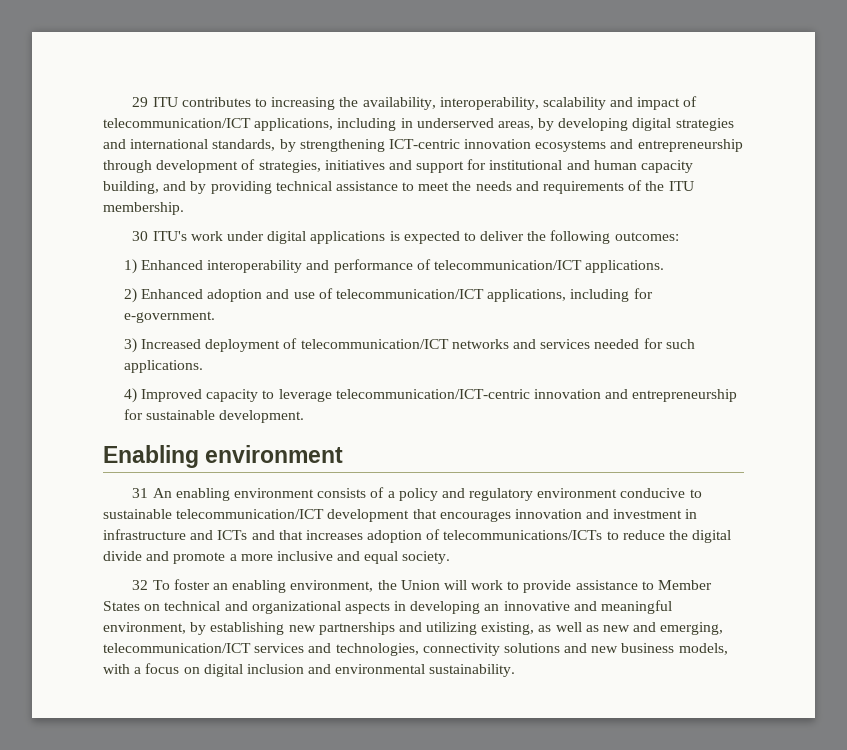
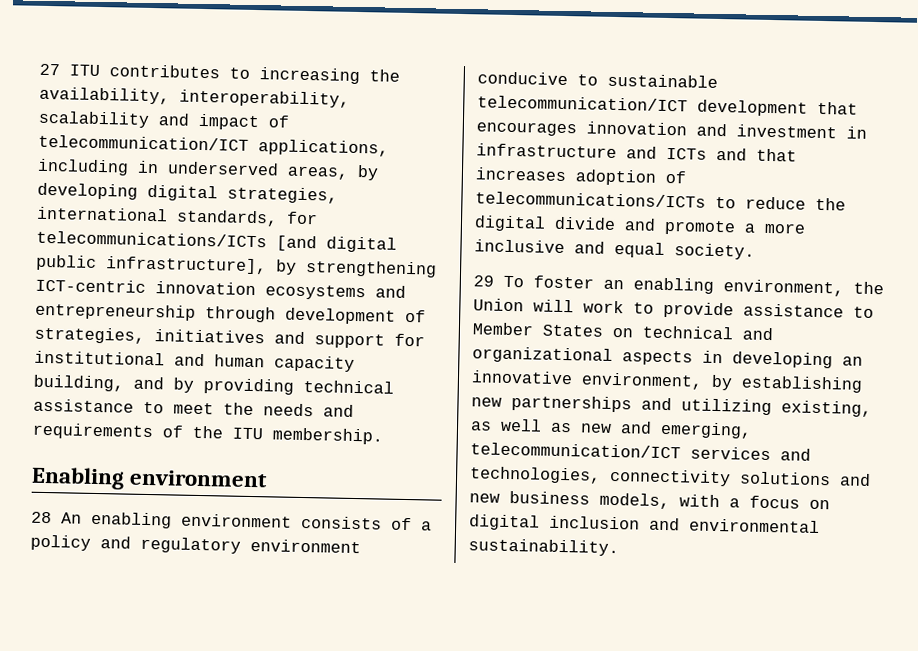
[132,97,149,107] 29 -> [39,63,60,76] 27
[675,118,734,131] [103,139,276,151] strategies and international standards, -> [227,186,338,204] [36,206,318,227] [36,230,397,253] [35,254,267,275] strategies, international standards, for telecommunications/ICTs [and digital public infrastructure],
[132,230,679,244] [123,259,665,274] [123,288,653,303] [123,311,215,323] [123,338,695,353] [123,360,203,373] [123,388,738,403] [123,409,305,423] // 30 ITU's work under digital applications is expected to deliver the following outcomes: // 1) Enhanced interoperability and performance of telecommunication/ICT applications. // 2) Enhanced adoption and use of telecommunication/ICT applications, including for e-government. // 3) Increased deployment of telecommunication/ICT networks and services needed for such applications. // 4) Improved capacity to leverage telecommunication/ICT-centric innovation and entrepreneurship for sustainable development. -> (383, 436) none
[132,488,149,498] 31 -> [31,511,52,524] 28
[132,580,149,590] 32 -> [473,275,494,287] 29
[573,600,673,614] and meaningful -> (573, 377) none

